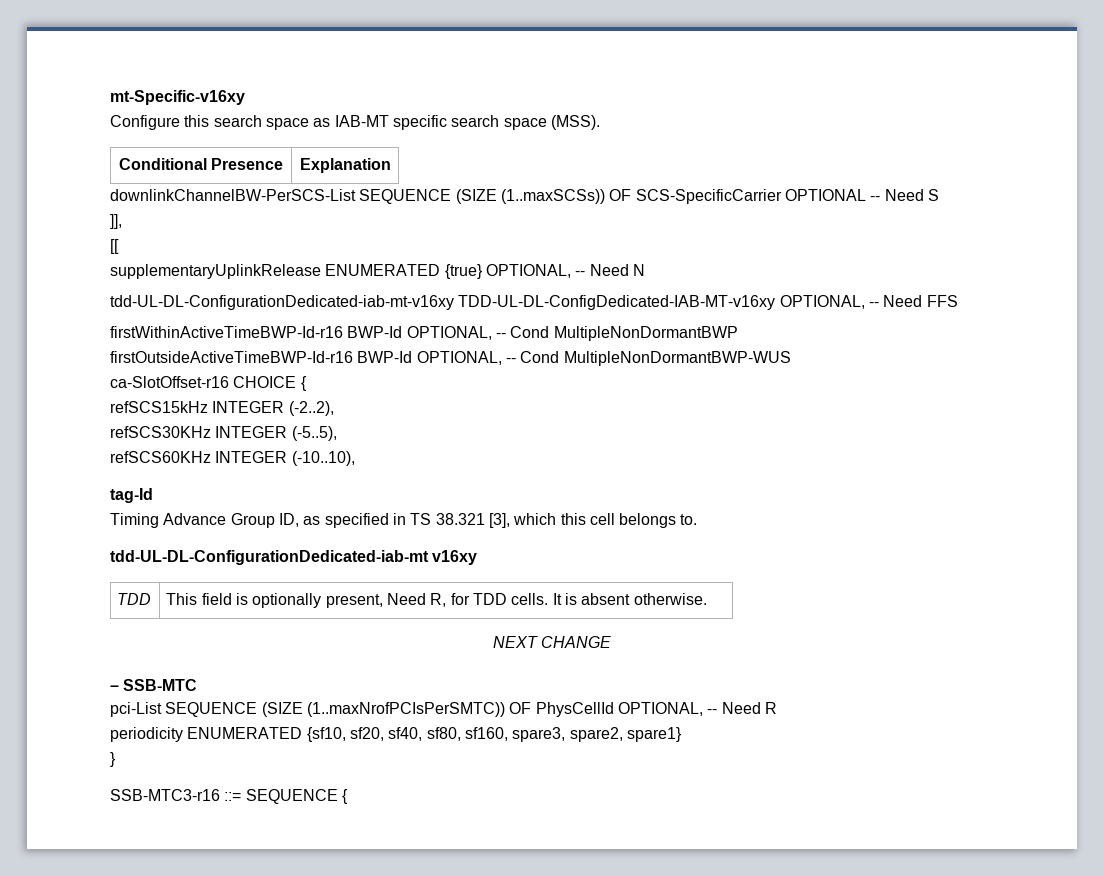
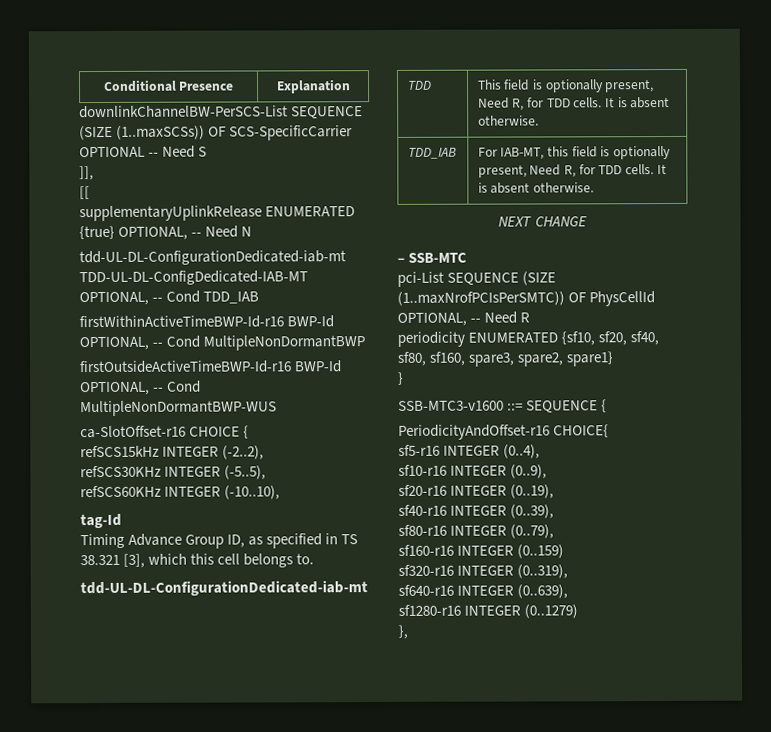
[110,90,245,105] [110,115,600,130] mt-Specific-v16xy // Configure this search space as IAB-MT specific search space (MSS). // -> (102, 85) none
[110,295,958,310] tdd-UL-DL-ConfigurationDedicated-iab-mt-v16xy TDD-UL-DL-ConfigDedicated-IAB-MT-v16xy OPTIONAL, -- Need FFS -> [79,250,346,266] [79,270,308,286] [79,290,260,306] tdd-UL-DL-ConfigurationDedicated-iab-mt TDD-UL-DL-ConfigDedicated-IAB-MT OPTIONAL, -- Cond TDD_IAB
[432,550,478,565] v16xy -> (368, 588) none
(707, 599) none -> [407,147,457,159] [477,146,671,160] [477,164,667,178] [477,182,595,194] // TDD_IAB | For IAB-MT, this field is optionally present, Need R, for TDD cells. It is absent otherwise.
[110,789,220,801] SSB-MTC3-r16 -> [398,400,504,411] SSB-MTC3-v1600
(348, 796) none -> [398,424,610,440] [398,444,541,459] [398,464,548,479] [398,484,555,499] [398,504,555,519] [398,524,555,539] [398,544,565,559] [398,564,569,579] [398,584,569,599] [398,604,579,619] [398,624,408,639] // PeriodicityAndOffset-r16 CHOICE{ // sf5-r16 INTEGER (0..4), // sf10-r16 INTEGER (0..9), // sf20-r16 INTEGER (0..19), // sf40-r16 INTEGER (0..39), // sf80-r16 INTEGER (0..79), // sf160-r16 INTEGER (0..159) // sf320-r16 INTEGER (0..319), // sf640-r16 INTEGER (0..639), // sf1280-r16 INTEGER (0..1279) // },

